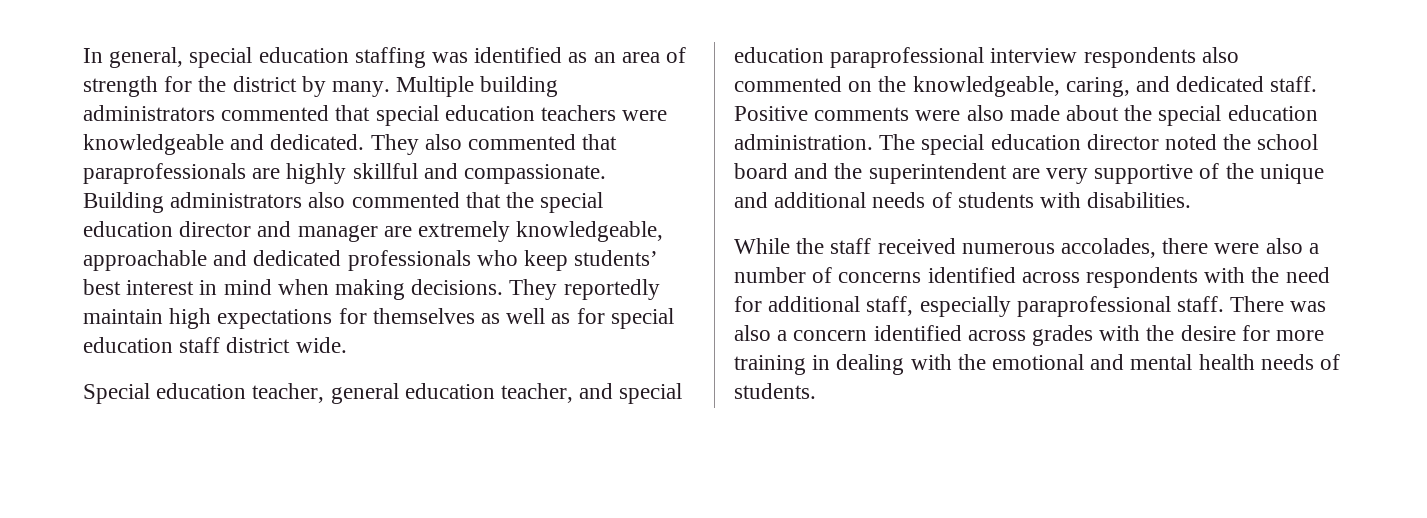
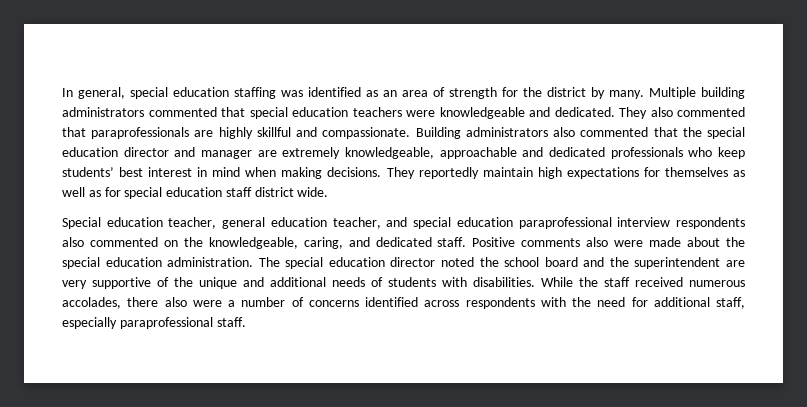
[915,105,1004,121] were also -> [586,237,644,247] also were
(1192, 200) // -> (535, 282) none
[1214,238,1303,254] were also -> [164,297,222,307] also were
[1230,296,1327,312] [734,325,1325,346] [734,354,1341,375] [734,383,816,399] There was also a concern identified across grades with the desire for more training in dealing with the emotional and mental health needs of students. -> (246, 322) none

